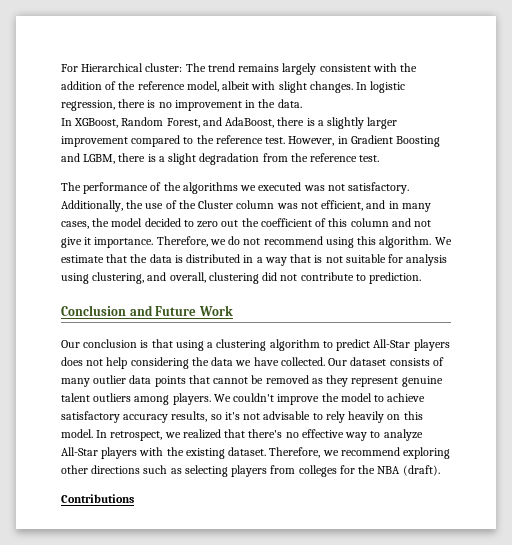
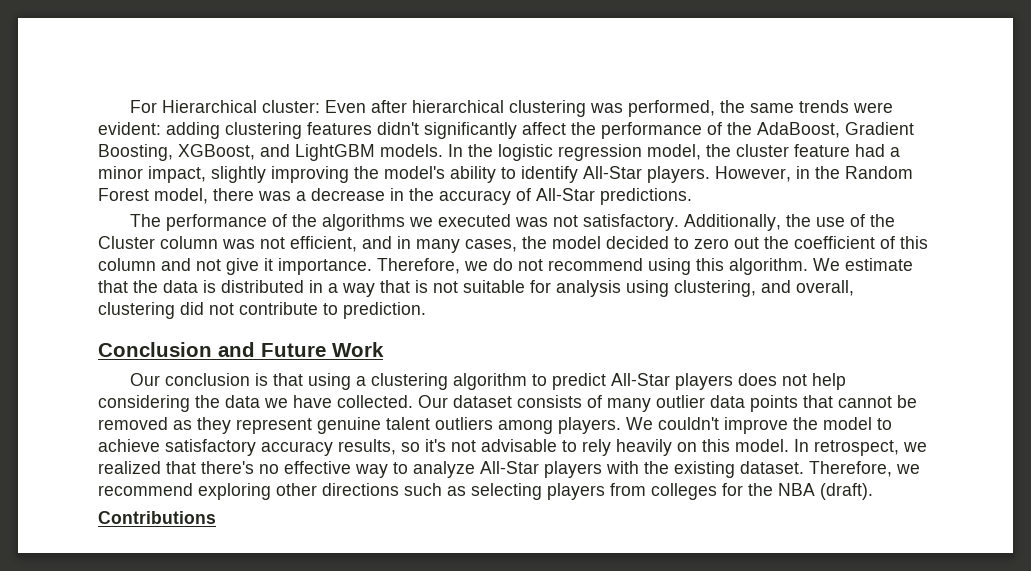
[185,63,418,75] [61,81,406,93] [61,99,302,111] [61,117,398,129] [61,135,441,147] [61,153,380,165] The trend remains largely consistent with the addition of the reference model, albeit with slight changes. In logistic regression, there is no improvement in the data. // In XGBoost, Random Forest, and AdaBoost, there is a slightly larger improvement compared to the reference test. However, in Gradient Boosting and LGBM, there is a slight degradation from the reference test. -> [325,100,894,117] [98,122,914,139] [98,144,900,161] [98,166,913,183] [98,188,692,205] Even after hierarchical clustering was performed, the same trends were evident: adding clustering features didn't significantly affect the performance of the AdaBoost, Gradient Boosting, XGBoost, and LightGBM models. In the logistic regression model, the cluster feature had a minor impact, slightly improving the model's ability to identify All-Star players. However, in the Random Forest model, there was a decrease in the accuracy of All-Star predictions.

